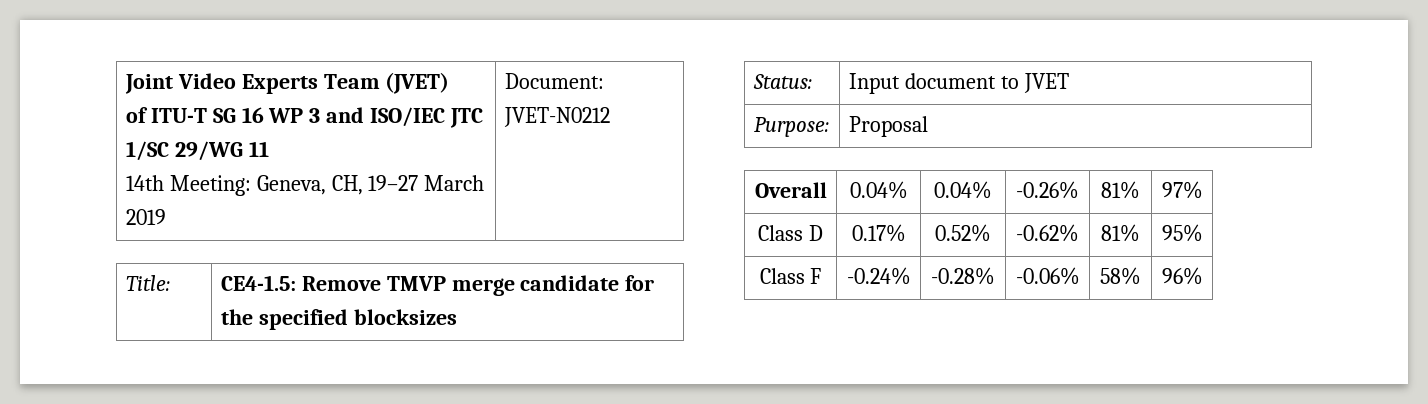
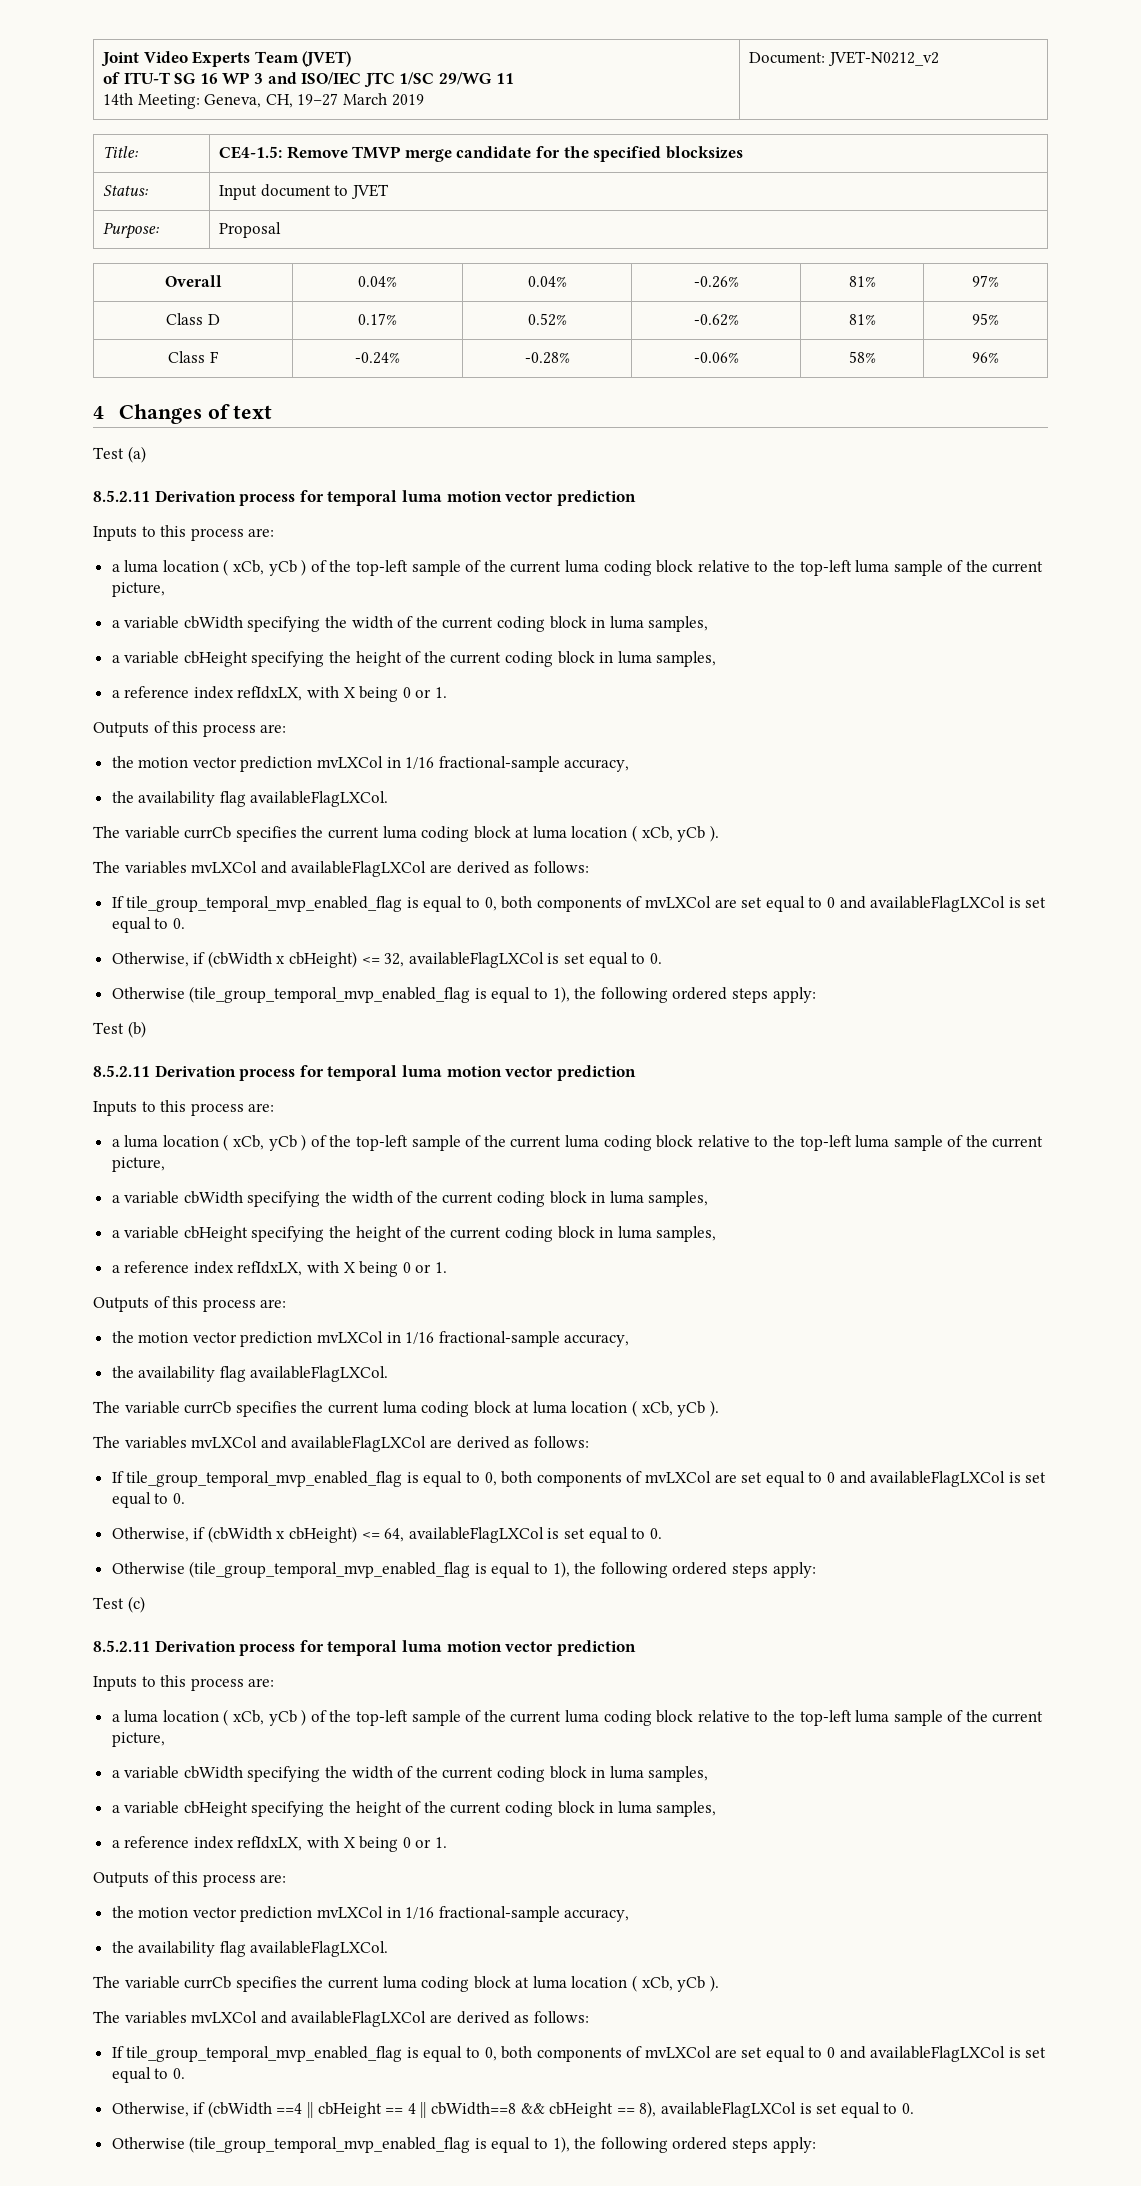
[503,107,610,127] JVET-N0212 -> [827,51,939,66] JVET-N0212_v2
(1203, 276) none -> [93,404,273,424] [93,446,146,463] [93,490,636,506] [93,525,275,541] [111,559,1044,576] [111,582,165,597] [111,616,709,632] [111,651,717,667] [111,686,448,702] [93,721,287,737] [111,756,630,772] [111,791,389,807] [93,825,719,842] [93,861,589,877] [111,896,1047,912] [111,917,185,933] [111,951,662,968] [111,986,816,1003] [93,1021,146,1038] [93,1065,636,1081] [93,1100,275,1116] [111,1134,1044,1151] [111,1157,165,1172] [111,1191,709,1207] [111,1226,717,1242] [111,1261,448,1277] [93,1296,287,1312] [111,1331,630,1347] [111,1366,389,1382] [93,1400,719,1417] [93,1436,589,1452] [111,1471,1047,1487] [111,1492,185,1508] [111,1526,662,1543] [111,1561,816,1578] [93,1596,145,1613] [93,1640,636,1656] [93,1675,275,1691] [111,1709,1044,1726] [111,1732,165,1747] [111,1766,709,1782] [111,1801,717,1817] [111,1836,448,1852] [93,1871,287,1887] [111,1906,630,1922] [111,1941,389,1957] [93,1975,719,1992] [93,2011,589,2027] [111,2046,1047,2062] [111,2067,185,2083] [111,2101,914,2118] [111,2136,816,2153] // 4 Changes of text // Test (a) // 8.5.2.11 Derivation process for temporal luma motion vector prediction // Inputs to this process are: // a luma location ( xCb, yCb ) of the top-left sample of the current luma coding block relative to the top-left luma sample of the current picture, // a variable cbWidth specifying the width of the current coding block in luma samples, // a variable cbHeight specifying the height of the current coding block in luma samples, // a reference index refIdxLX, with X being 0 or 1. // Outputs of this process are: // the motion vector prediction mvLXCol in 1/16 fractional-sample accuracy, // the availability flag availableFlagLXCol. // The variable currCb specifies the current luma coding block at luma location ( xCb, yCb ). // The variables mvLXCol and availableFlagLXCol are derived as follows: // If tile_group_temporal_mvp_enabled_flag is equal to 0, both components of mvLXCol are set equal to 0 and availableFlagLXCol is set equal to 0. // Otherwise, if (cbWidth x cbHeight) <= 32, availableFlagLXCol is set equal to 0. // Otherwise (tile_group_temporal_mvp_enabled_flag is equal to 1), the following ordered steps apply: // Test (b) // 8.5.2.11 Derivation process for temporal luma motion vector prediction // Inputs to this process are: // a luma location ( xCb, yCb ) of the top-left sample of the current luma coding block relative to the top-left luma sample of the current picture, // a variable cbWidth specifying the width of the current coding block in luma samples, // a variable cbHeight specifying the height of the current coding block in luma samples, // a reference index refIdxLX, with X being 0 or 1. // Outputs of this process are: // the motion vector prediction mvLXCol in 1/16 fractional-sample accuracy, // the availability flag availableFlagLXCol. // The variable currCb specifies the current luma coding block at luma location ( xCb, yCb ). // The variables mvLXCol and availableFlagLXCol are derived as follows: // If tile_group_temporal_mvp_enabled_flag is equal to 0, both components of mvLXCol are set equal to 0 and availableFlagLXCol is set equal to 0. // Otherwise, if (cbWidth x cbHeight) <= 64, availableFlagLXCol is set equal to 0. // Otherwise (tile_group_temporal_mvp_enabled_flag is equal to 1), the following ordered steps apply: // Test (c) // 8.5.2.11 Derivation process for temporal luma motion vector prediction // Inputs to this process are: // a luma location ( xCb, yCb ) of the top-left sample of the current luma coding block relative to the top-left luma sample of the current picture, // a variable cbWidth specifying the width of the current coding block in luma samples, // a variable cbHeight specifying the height of the current coding block in luma samples, // a reference index refIdxLX, with X being 0 or 1. // Outputs of this process are: // the motion vector prediction mvLXCol in 1/16 fractional-sample accuracy, // the availability flag availableFlagLXCol. // The variable currCb specifies the current luma coding block at luma location ( xCb, yCb ). // The variables mvLXCol and availableFlagLXCol are derived as follows: // If tile_group_temporal_mvp_enabled_flag is equal to 0, both components of mvLXCol are set equal to 0 and availableFlagLXCol is set equal to 0. // Otherwise, if (cbWidth ==4 || cbHeight == 4 || cbWidth==8 && cbHeight == 8), availableFlagLXCol is set equal to 0. // Otherwise (tile_group_temporal_mvp_enabled_flag is equal to 1), the following ordered steps apply:

